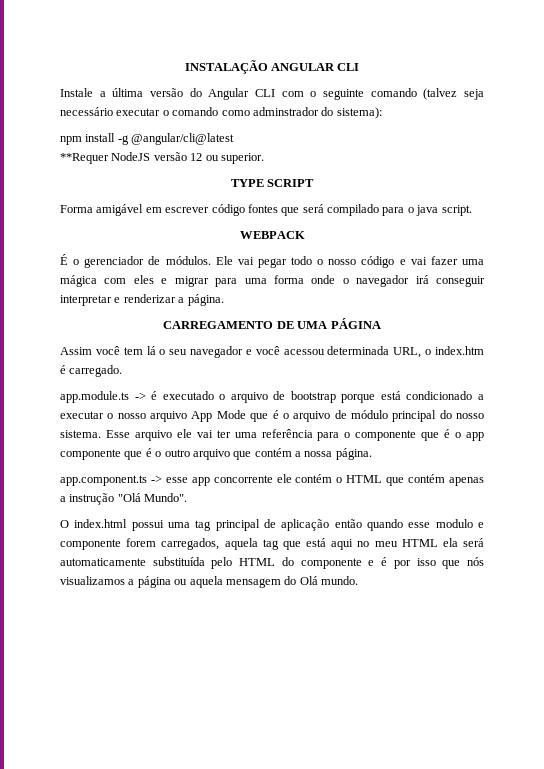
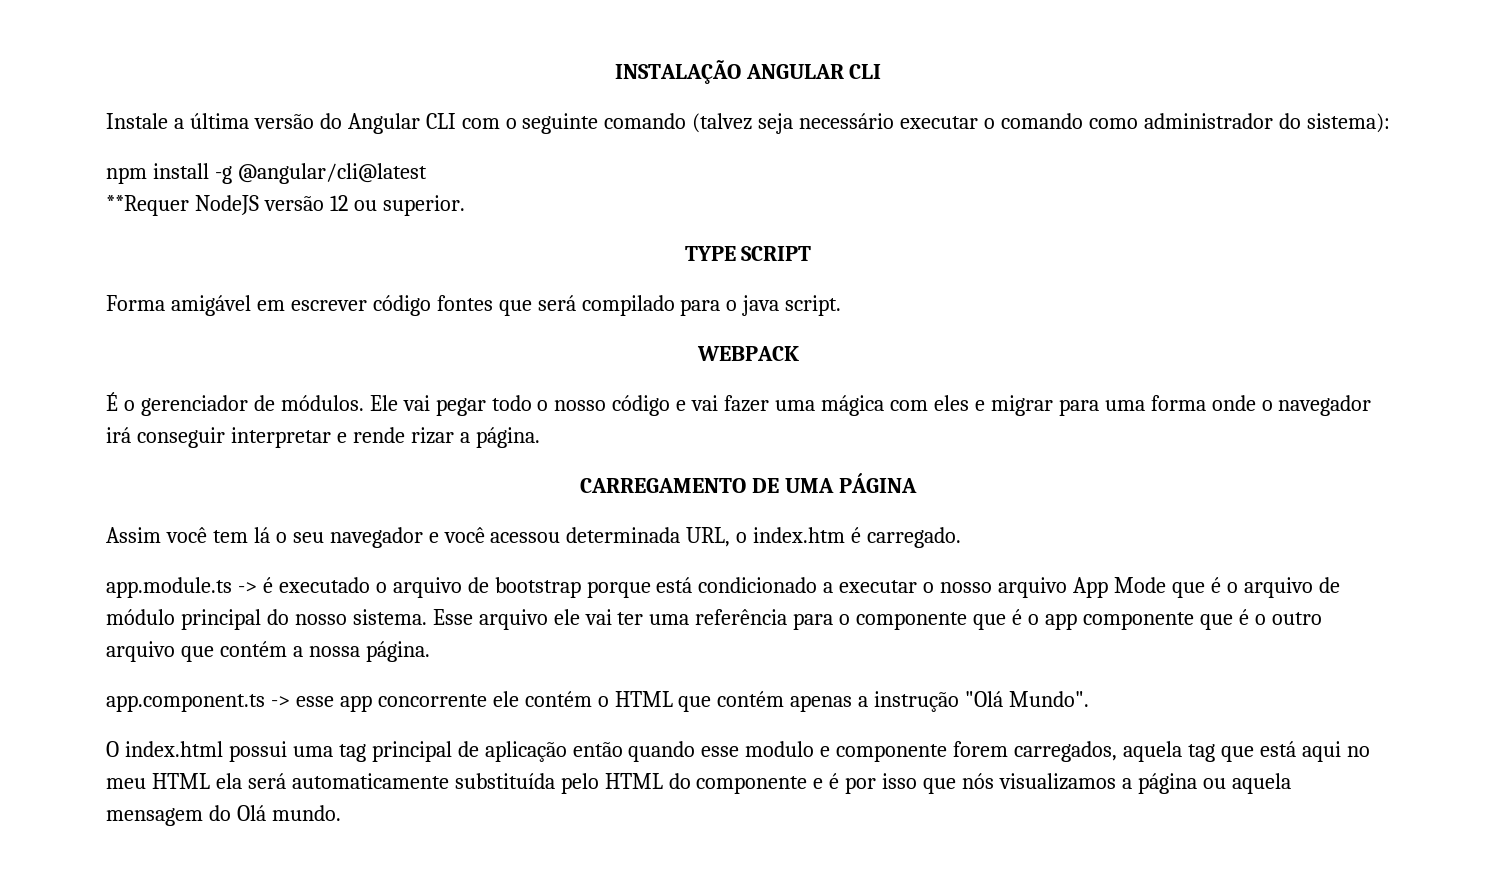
[252,107,319,116] adminstrador -> [1143,113,1273,129] administrador
[123,294,176,303] renderizar -> [352,427,454,444] rende rizar

